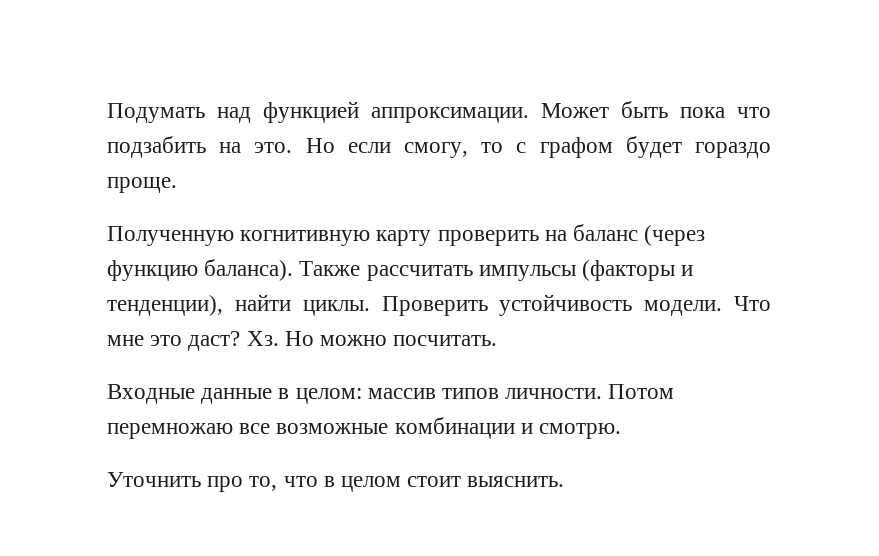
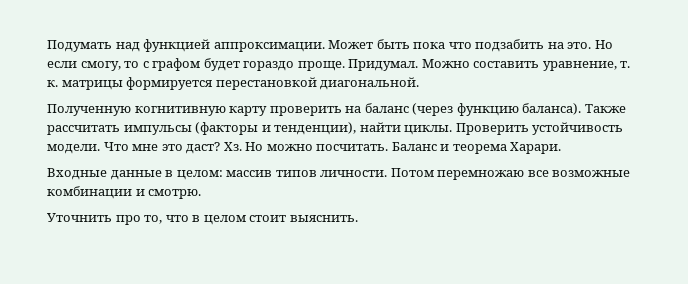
(177, 185) none -> [348,59,631,71] [47,77,420,90] Придумал. Можно составить уравнение, т. к. матрицы формируется перестановкой диагональной.
(498, 340) none -> [391,142,562,154] Баланс и теорема Харари.

